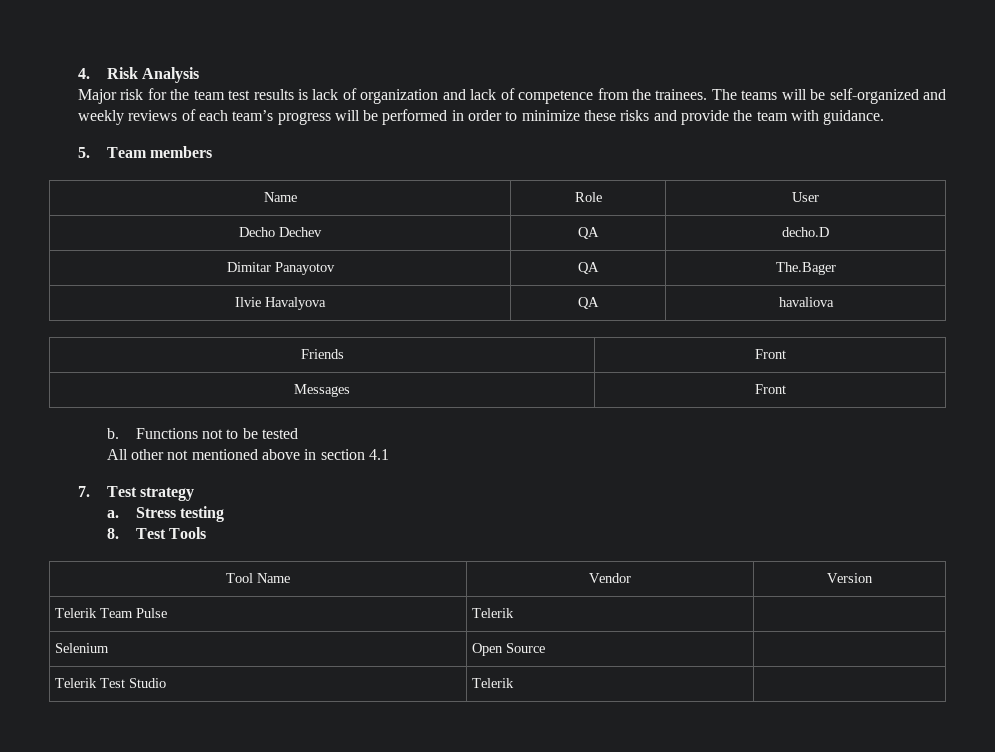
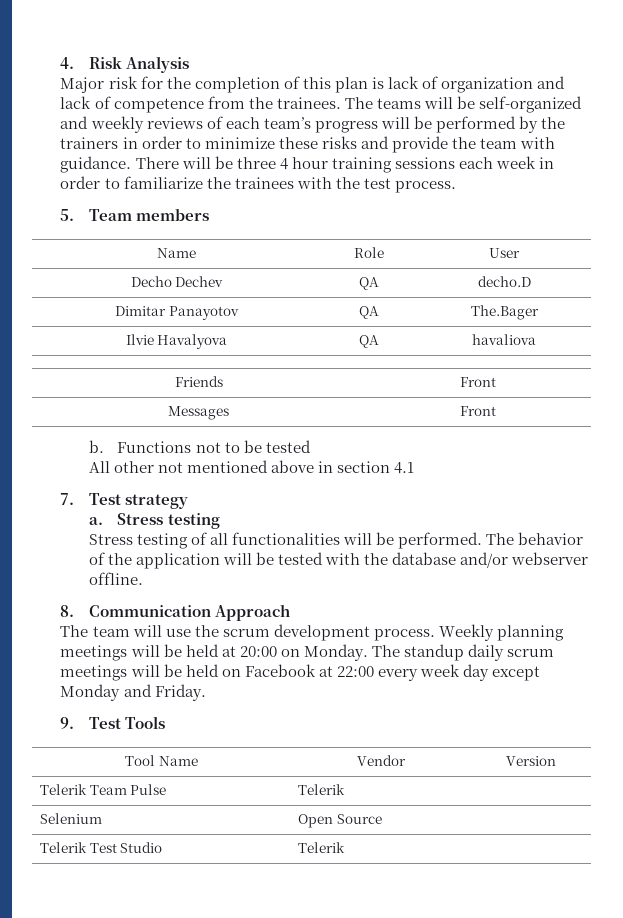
[193,89,294,100] team test results -> [194,76,368,93] completion of this plan
(448, 117) none -> [518,116,566,133] [60,137,119,149] by the trainers
(885, 117) none -> [135,156,555,173] [60,176,456,193] There will be three 4 hour training sessions each week in order to familiarize the trainees with the test process.
[106,528,119,539] 8. -> [88,532,584,549] [88,552,589,569] [88,572,143,585] [60,604,291,621] [60,624,564,641] [60,644,555,661] [60,664,541,681] [60,684,206,701] [60,717,75,729] Stress testing of all functionalities will be performed. The behavior of the application will be tested with the database and/or webserver offline. // 8. Communication Approach // The team will use the scrum development process. Weekly planning meetings will be held at 20:00 on Monday. The standup daily scrum meetings will be held on Facebook at 22:00 every week day except Monday and Friday. // 9.

